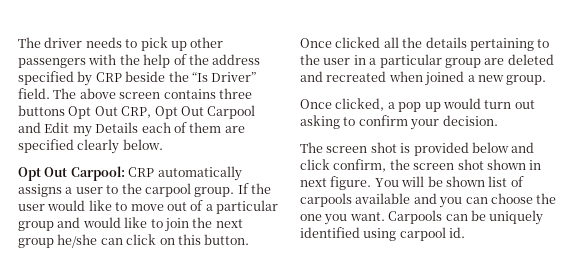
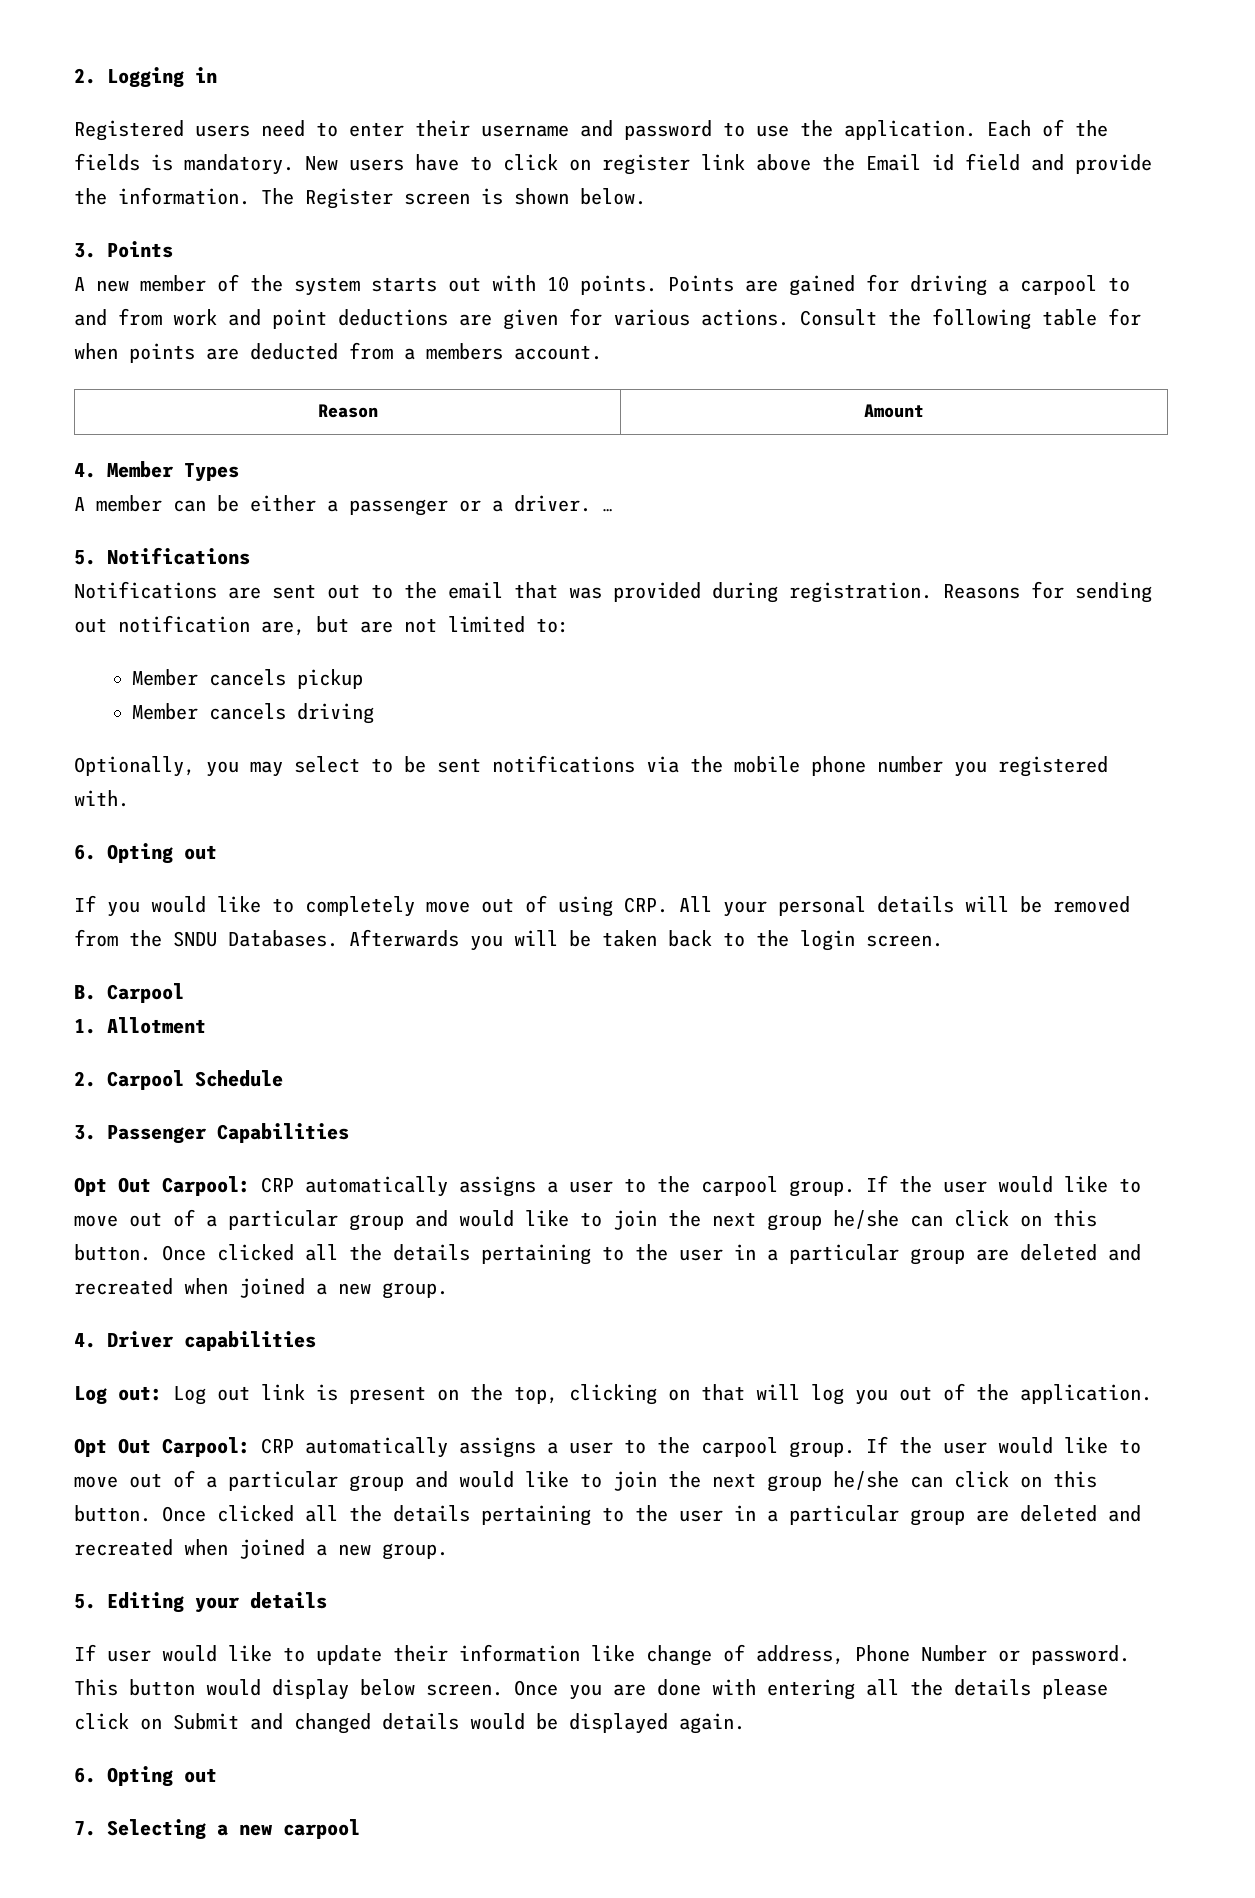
[18,37,224,51] [18,54,261,68] [18,71,257,86] [18,88,252,99] [18,105,256,119] [18,122,245,137] [18,139,163,154] The driver needs to pick up other passengers with the help of the address specified by CRP beside the “Is Driver” field. The above screen contains three buttons Opt Out CRP, Opt Out Carpool and Edit my Details each of them are specified clearly below. -> [74,67,217,88] [74,119,1108,141] [74,153,1152,175] [74,187,646,209] [74,241,173,258] [74,274,1130,296] [74,308,1141,330] [74,342,602,363] [317,404,378,418] [864,404,924,418] [74,461,239,482] [74,495,613,516] [74,547,250,565] [74,581,1152,603] [74,615,569,636] [132,669,364,689] [132,703,375,724] [74,755,1108,777] [74,790,129,807] [74,843,217,864] [74,895,1130,917] [74,929,943,951] [74,983,184,1003] [74,1017,206,1034] [74,1070,283,1090] [74,1123,349,1144] 2. Logging in // Registered users need to enter their username and password to use the application. Each of the fields is mandatory. New users have to click on register link above the Email id field and provide the information. The Register screen is shown below. // 3. Points // A new member of the system starts out with 10 points. Points are gained for driving a carpool to and from work and point deductions are given for various actions. Consult the following table for when points are deducted from a members account. // Reason | Amount // 4. Member Types // A member can be either a passenger or a driver. … // 5. Notifications // Notifications are sent out to the email that was provided during registration. Reasons for sending out notification are, but are not limited to: // Member cancels pickup // Member cancels driving // Optionally, you may select to be sent notifications via the mobile phone number you registered with. // 6. Opting out // If you would like to completely move out of using CRP. All your personal details will be removed from the SNDU Databases. Afterwards you will be taken back to the login screen. // B. Carpool // 1. Allotment // 2. Carpool Schedule // 3. Passenger Capabilities
[300,98,535,112] [300,115,498,130] [300,142,535,156] [300,159,542,172] [300,176,524,190] [300,193,557,208] [300,210,544,225] [300,227,466,241] Once clicked, a pop up would turn out asking to confirm your decision. // The screen shot is provided below and click confirm, the screen shot shown in next figure. You will be shown list of carpools available and you can choose the one you want. Carpools can be uniquely identified using carpool id. -> [74,1331,316,1351] [74,1383,1152,1405] [74,1436,1141,1458] [74,1470,1097,1492] [74,1505,1141,1526] [74,1539,448,1560] [74,1592,327,1613] [74,1644,1130,1666] [74,1679,1108,1700] [74,1713,745,1734] [74,1766,217,1787] [74,1819,360,1840] 4. Driver capabilities // Log out: Log out link is present on the top, clicking on that will log you out of the application. // Opt Out Carpool: CRP automatically assigns a user to the carpool group. If the user would like to move out of a particular group and would like to join the next group he/she can click on this button. Once clicked all the details pertaining to the user in a particular group are deleted and recreated when joined a new group. // 5. Editing your details // If user would like to update their information like change of address, Phone Number or password. This button would display below screen. Once you are done with entering all the details please click on Submit and changed details would be displayed again. // 6. Opting out // 7. Selecting a new carpool

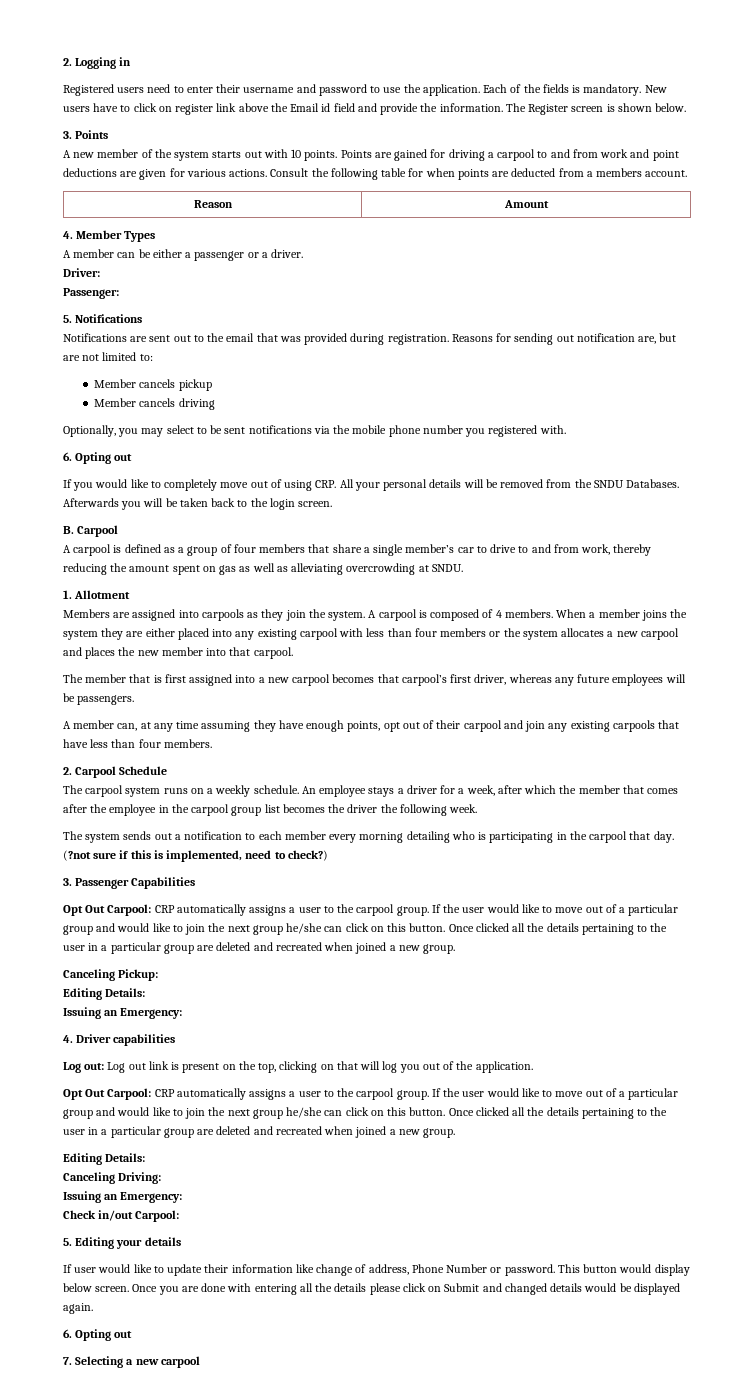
[602,509,613,512] … -> [63,268,100,277] [63,288,119,299] // Driver: // Passenger:
[74,1017,206,1034] [74,1070,283,1090] 1. Allotment // 2. Carpool Schedule -> [63,544,652,556] [63,563,463,575] [63,590,131,599] [63,609,688,621] [63,628,679,640] [63,647,293,659] [63,674,686,686] [63,693,135,705] [63,720,680,732] [63,739,212,748] [63,766,168,778] [63,785,679,797] [63,804,478,816] [63,831,674,843] [63,850,328,862] A carpool is defined as a group of four members that share a single member’s car to drive to and from work, thereby reducing the amount spent on gas as well as alleviating overcrowding at SNDU. // 1. Allotment // Members are assigned into carpools as they join the system. A carpool is composed of 4 members. When a member joins the system they are either placed into any existing carpool with less than four members or the system allocates a new carpool and places the new member into that carpool. // The member that is first assigned into a new carpool becomes that carpool’s first driver, whereas any future employees will be passengers. // A member can, at any time assuming they have enough points, opt out of their carpool and join any existing carpools that have less than four members. // 2. Carpool Schedule // The carpool system runs on a weekly schedule. An employee stays a driver for a week, after which the member that comes after the employee in the carpool group list becomes the driver the following week. // The system sends out a notification to each member every morning detailing who is participating in the carpool that day. (?not sure if this is implemented, need to check?)
(448, 1290) none -> [63,969,159,981] [63,988,146,1000] [63,1007,183,1019] // Canceling Pickup: // Editing Details: // Issuing an Emergency:
(448, 1551) none -> [63,1153,146,1165] [63,1172,162,1184] [63,1191,183,1203] [63,1210,180,1222] // Editing Details: // Canceling Driving: // Issuing an Emergency: // Check in/out Carpool:

